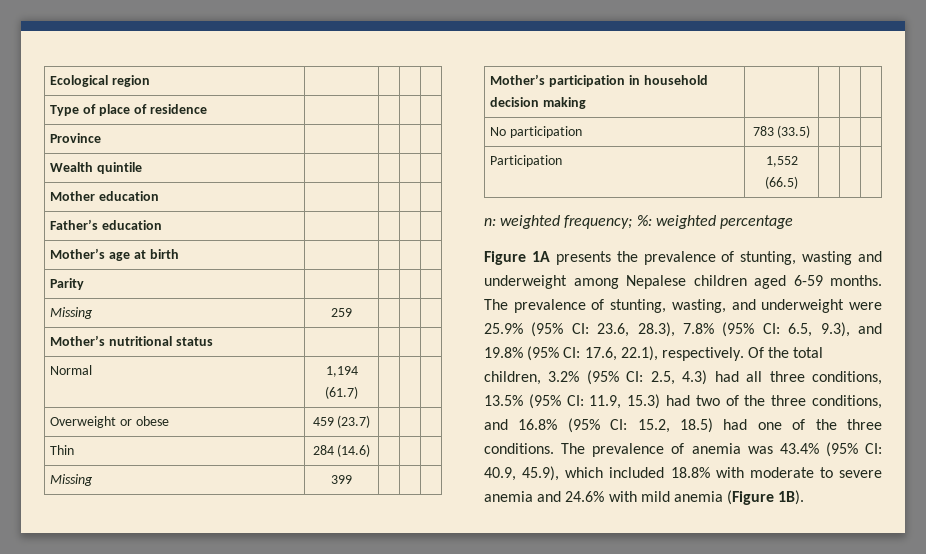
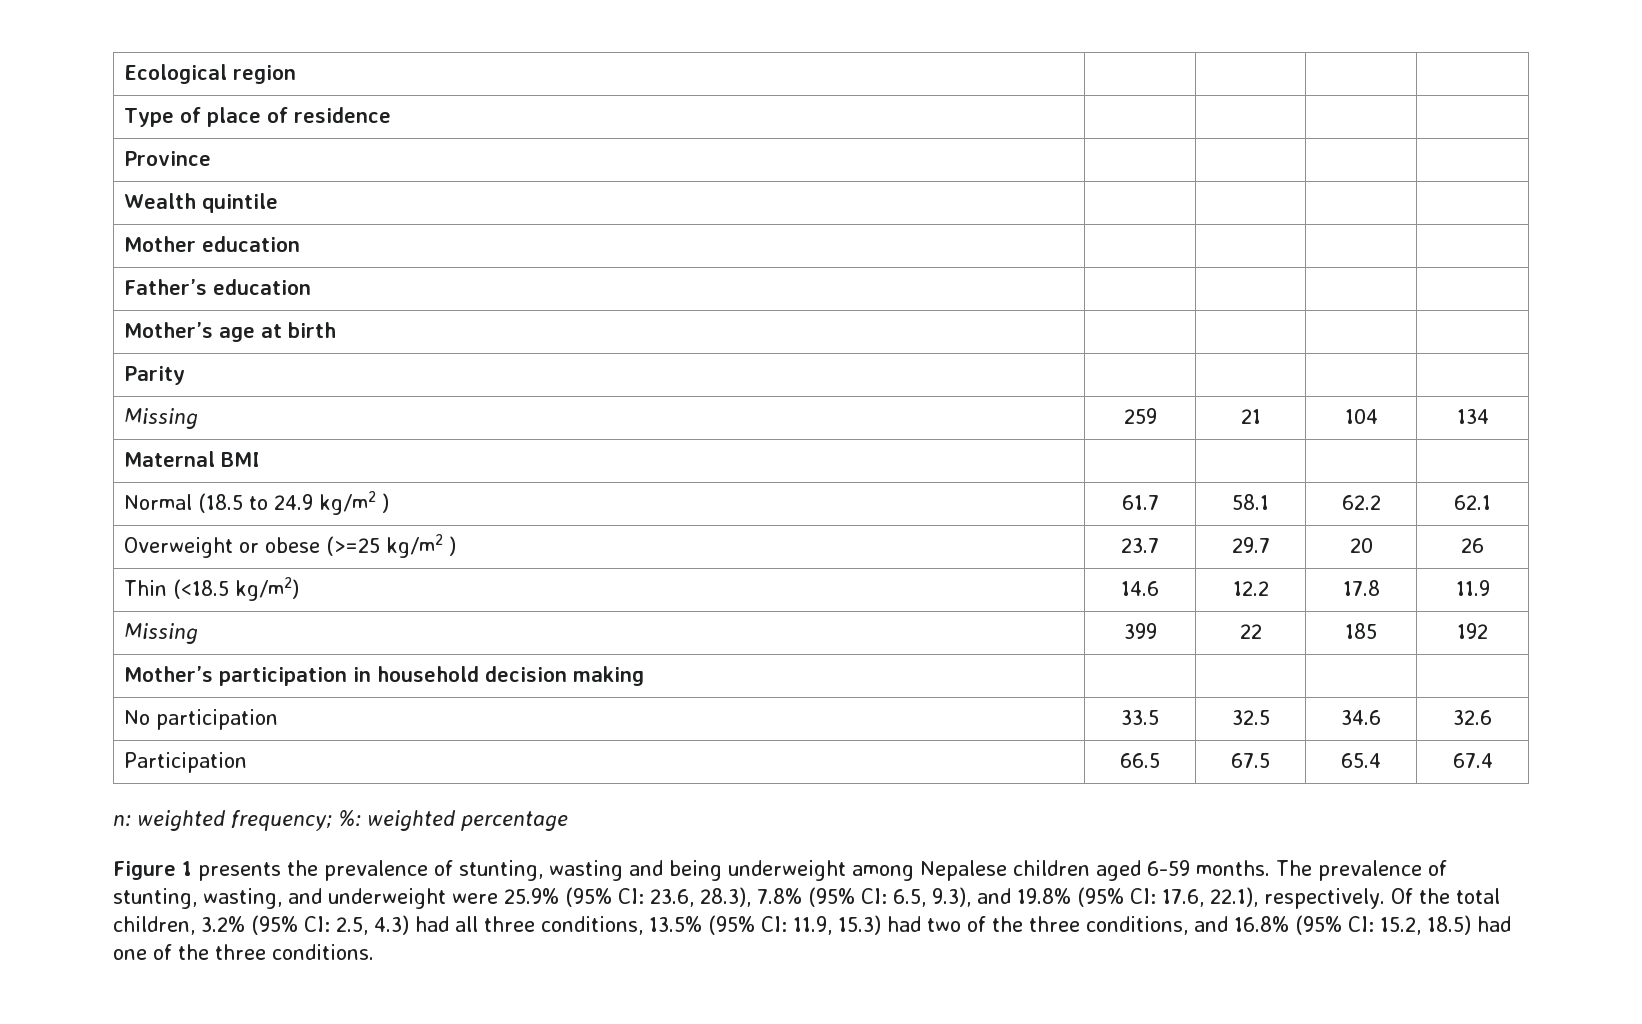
[50,335,214,346] [50,365,93,375] [325,366,358,377] [325,386,358,399] [50,416,170,428] [312,415,371,428] [50,445,75,455] [312,444,371,457] | | // Mother’s nutritional status | | | | // Normal | 1,194 (61.7) | | | // Overweight or obese | 459 (23.7) | | | // Thin | 284 (14.6) | | | -> [1240,409,1261,424] [1344,409,1378,424] [1456,409,1489,424] [124,451,261,467] [124,491,390,515] [1121,495,1159,510] [1232,494,1269,510] [1341,495,1381,510] [1454,495,1491,510] [124,534,457,558] [1121,538,1159,553] [1231,537,1270,553] [1349,538,1373,553] [1461,538,1484,553] [124,577,300,601] [1121,581,1159,596] [1232,581,1269,596] [1342,580,1380,596] [1455,580,1490,596] 21 | 104 | 134 // Maternal BMI | | | | // Normal (18.5 to 24.9 kg/m2 ) | 61.7 | 58.1 | 62.2 | 62.1 // Overweight or obese (>=25 kg/m2 ) | 23.7 | 29.7 | 20 | 26 // Thin (<18.5 kg/m2) | 14.6 | 12.2 | 17.8 | 11.9
(352, 479) | | -> [1239,624,1262,639] [1345,623,1377,639] [1457,623,1488,639] 22 | 185 | 192
[752,125,811,138] [490,155,563,167] [765,156,798,167] [765,176,798,189] 783 (33.5) | | | // Participation | 1,552 (66.5) | | | -> [1121,710,1159,725] [1231,710,1270,725] [1341,710,1381,725] [1453,710,1492,725] [124,752,248,773] [1120,753,1160,768] [1231,753,1271,768] [1341,753,1381,768] [1452,753,1493,768] 33.5 | 32.5 | 34.6 | 32.6 // Participation | 66.5 | 67.5 | 65.4 | 67.4
[531,251,550,262] 1A -> [182,861,192,876] 1
(882, 256) none -> [669,860,722,881] being
[561,442,882,457] [484,466,882,481] [484,490,805,505] The prevalence of anemia was 43.4% (95% CI: 40.9, 45.9), which included 18.8% with moderate to severe anemia and 24.6% with mild anemia (Figure 1B). -> (374, 952) none

